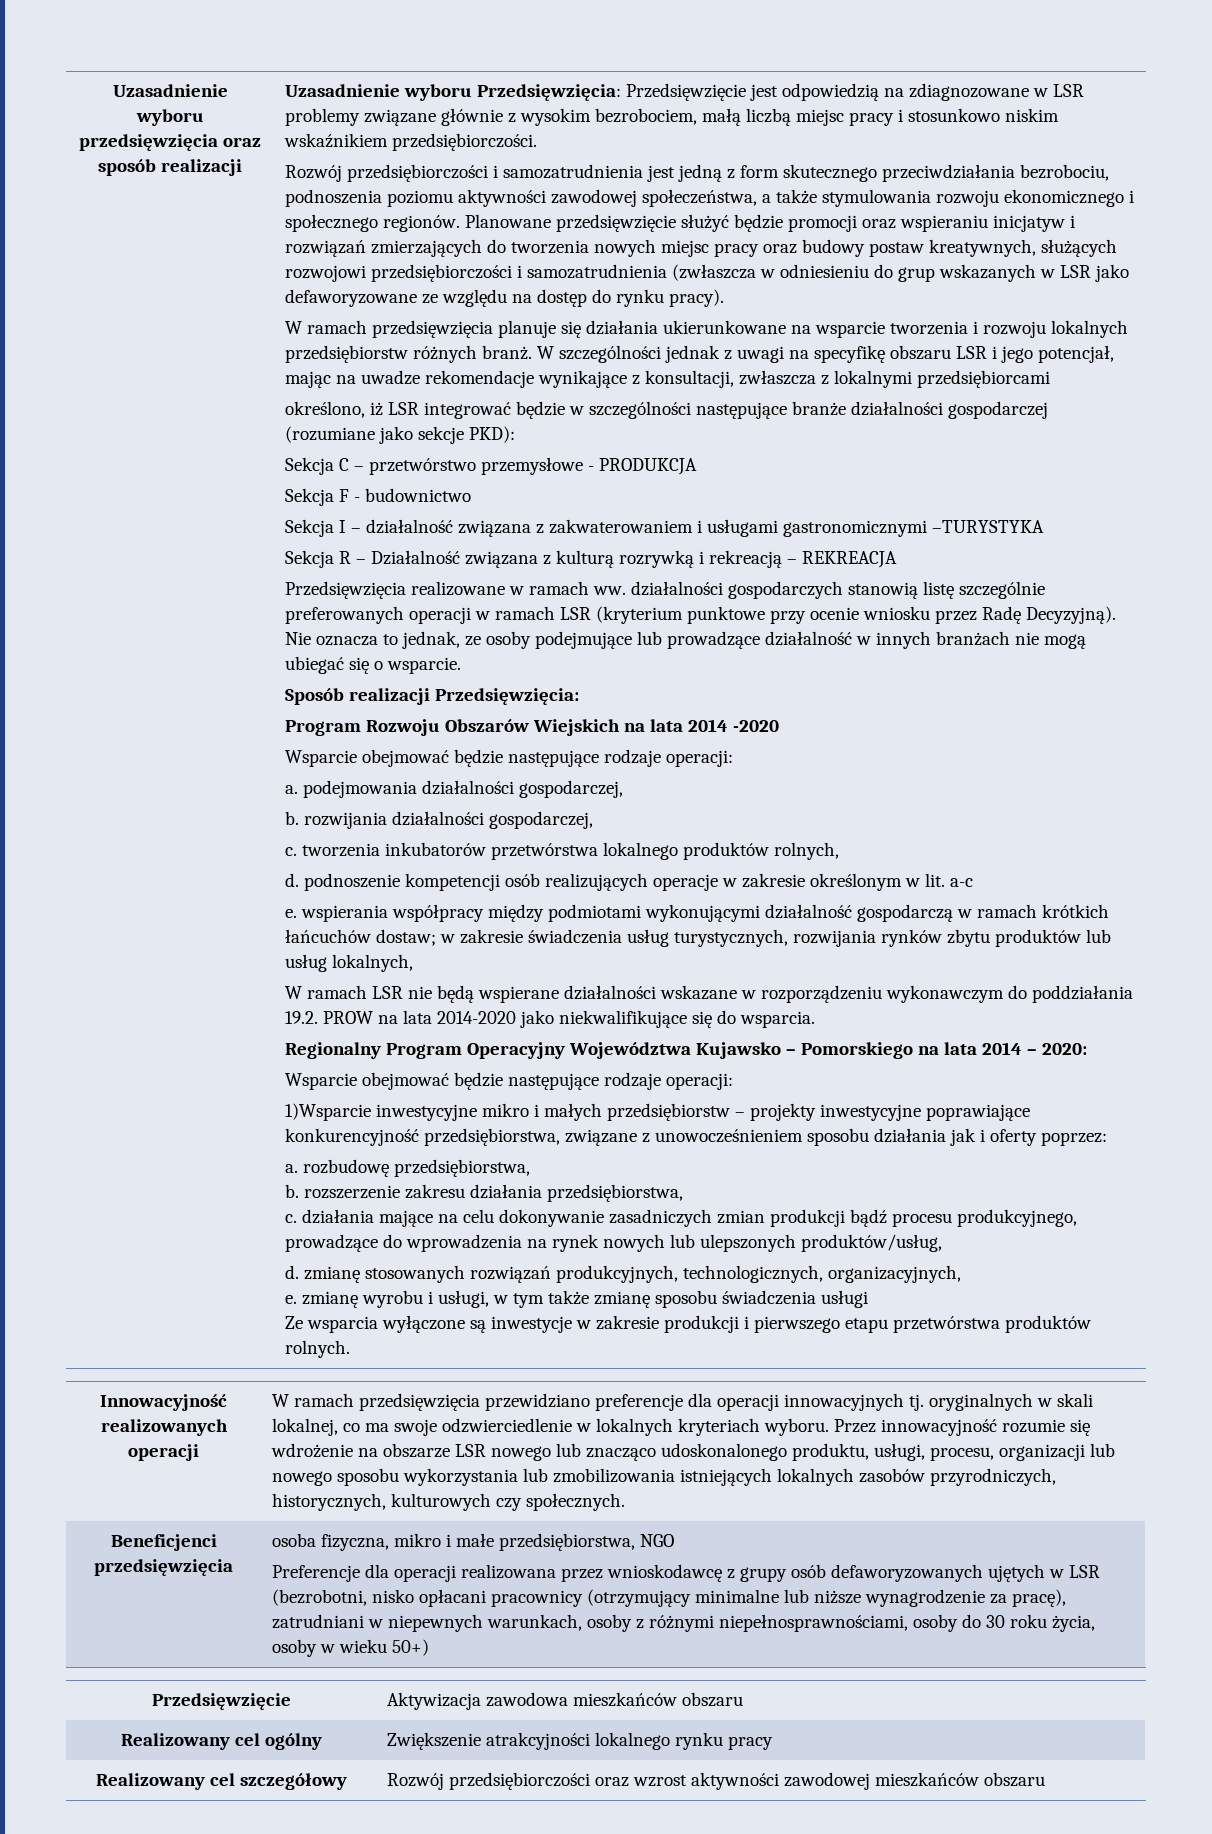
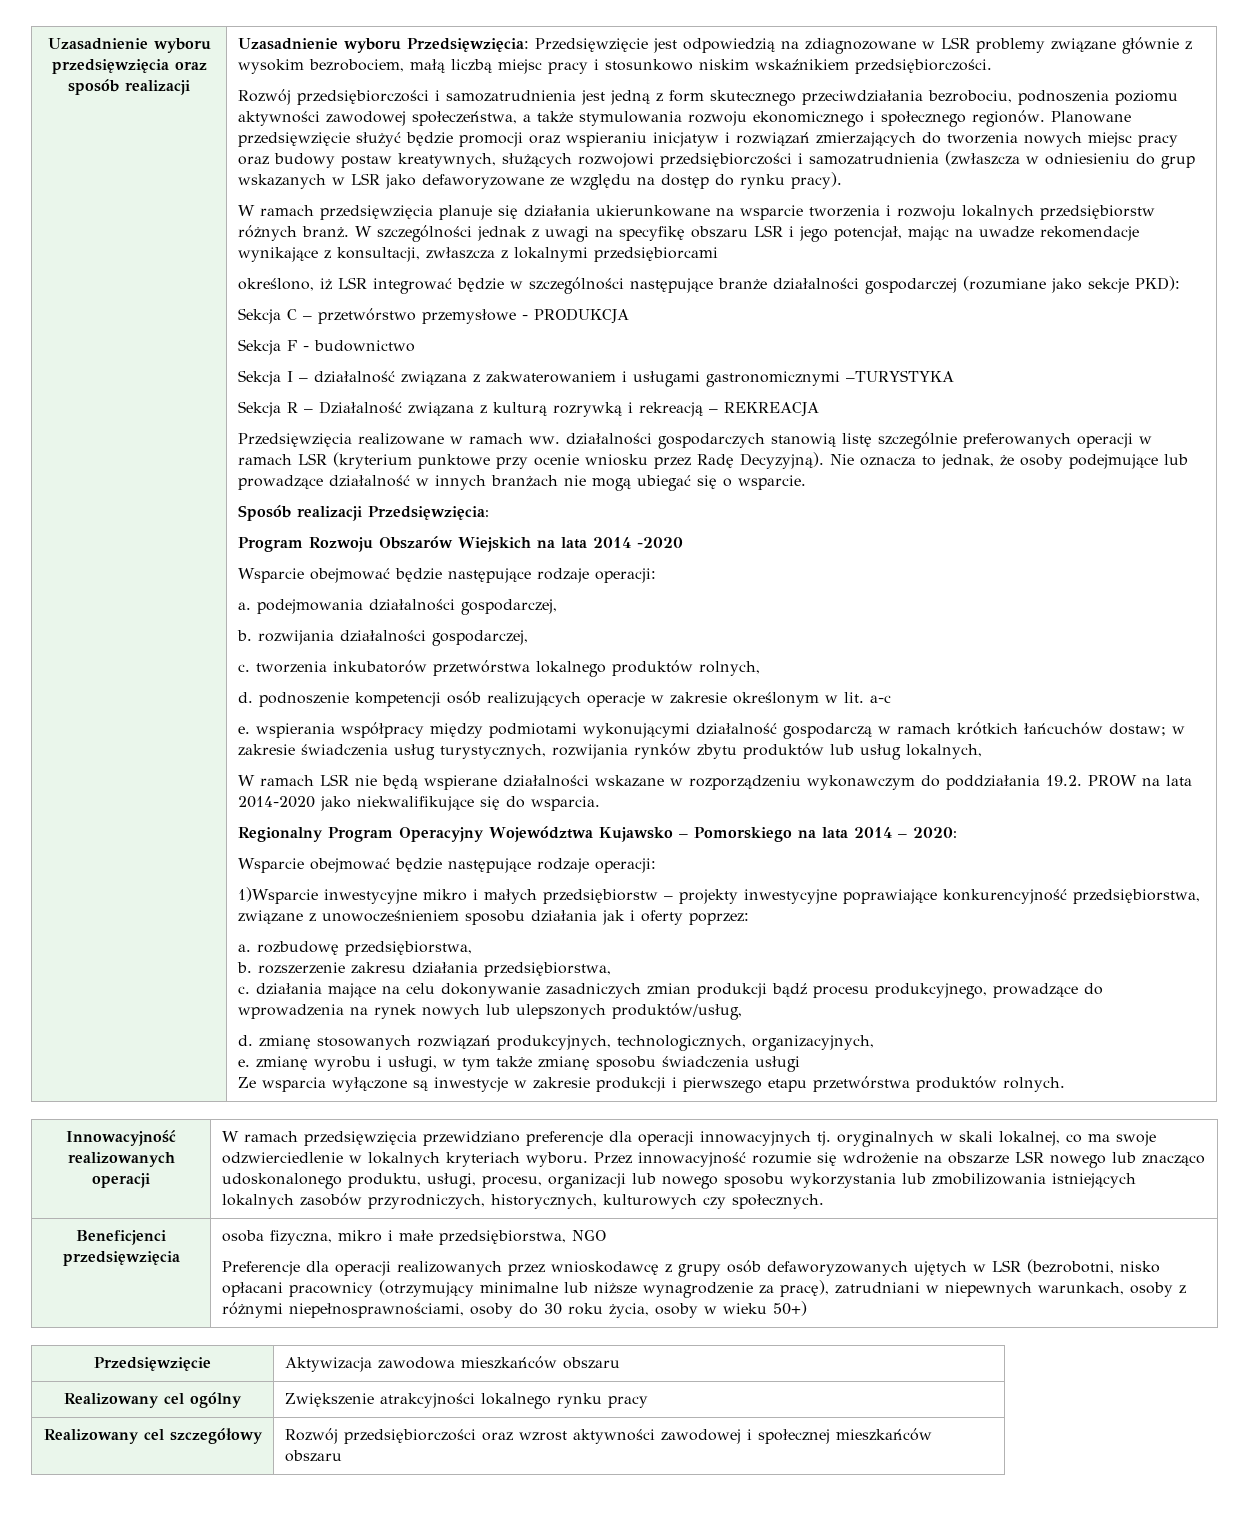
[464,636,481,646] ze -> [1000,455,1015,466] że
[460,1564,556,1579] realizowana -> [397,1261,503,1276] realizowanych
(870, 1781) none -> [747,1429,831,1444] i społecznej

